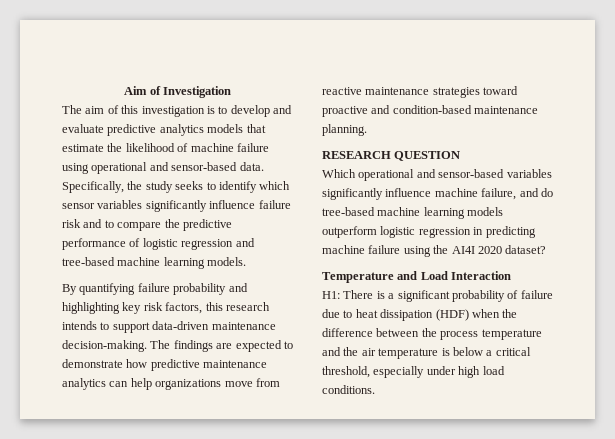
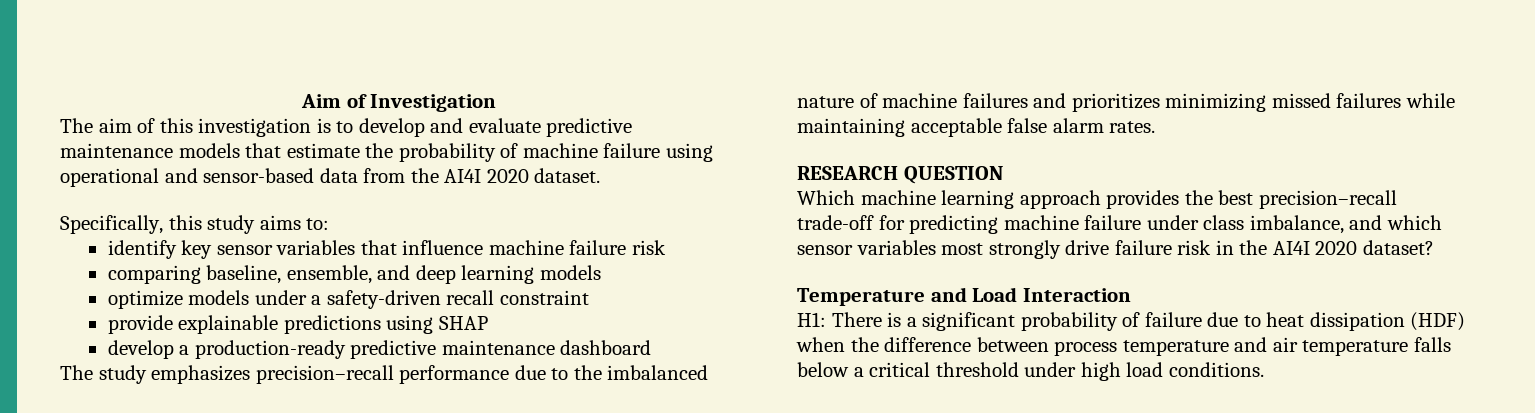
[159,124,204,136] analytics -> [60,143,173,158] maintenance
[125,143,175,152] likelihood -> [398,143,496,162] probability
[239,162,264,171] [62,181,291,193] [62,200,291,212] [62,219,232,231] [62,238,255,250] [62,257,247,269] [62,283,248,295] [62,302,270,314] [62,321,276,333] [62,340,293,352] [62,359,268,371] [62,378,280,390] [322,86,519,98] [322,105,539,117] [322,124,367,136] [322,151,461,161] [322,169,552,181] [322,188,553,200] [322,207,504,219] [322,226,536,238] [322,245,431,257] data. Specifically, the study seeks to identify which sensor variables significantly influence failure risk and to compare the predictive performance of logistic regression and tree-based machine learning models. // By quantifying failure probability and highlighting key risk factors, this research intends to support data-driven maintenance decision-making. The findings are expected to demonstrate how predictive maintenance analytics can help organizations move from reactive maintenance strategies toward proactive and condition-based maintenance planning. // RESEARCH QUESTION // Which operational and sensor-based variables significantly influence machine failure, and do tree-based machine learning models outperform logistic regression in predicting machine failure using -> [319,168,601,183] [60,215,330,234] [107,240,666,259] [107,265,601,284] [107,290,589,309] [107,315,488,334] [107,340,652,359] [60,365,709,384] [797,93,1455,112] [797,118,1156,137] [797,166,1003,184] [797,190,1397,209] [797,215,1442,234] [797,240,1234,259] data from the AI4I 2020 dataset. // Specifically, this study aims to: // identify key sensor variables that influence machine failure risk // comparing baseline, ensemble, and deep learning models // optimize models under a safety-driven recall constraint // provide explainable predictions using SHAP // develop a production-ready predictive maintenance dashboard // The study emphasizes precision–recall performance due to the imbalanced nature of machine failures and prioritizes minimizing missed failures while maintaining acceptable false alarm rates. // RESEARCH QUESTION // Which machine learning approach provides the best precision–recall trade-off for predicting machine failure under class imbalance, and which sensor variables most strongly drive failure risk in
[421,328,437,337] the -> (1049, 344) none
[343,347,359,356] the -> (1268, 344) none
[441,348,450,356] is -> [1413,337,1451,352] falls
[322,366,425,378] threshold, especially -> [935,362,1019,377] threshold

